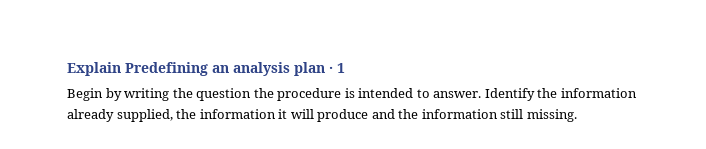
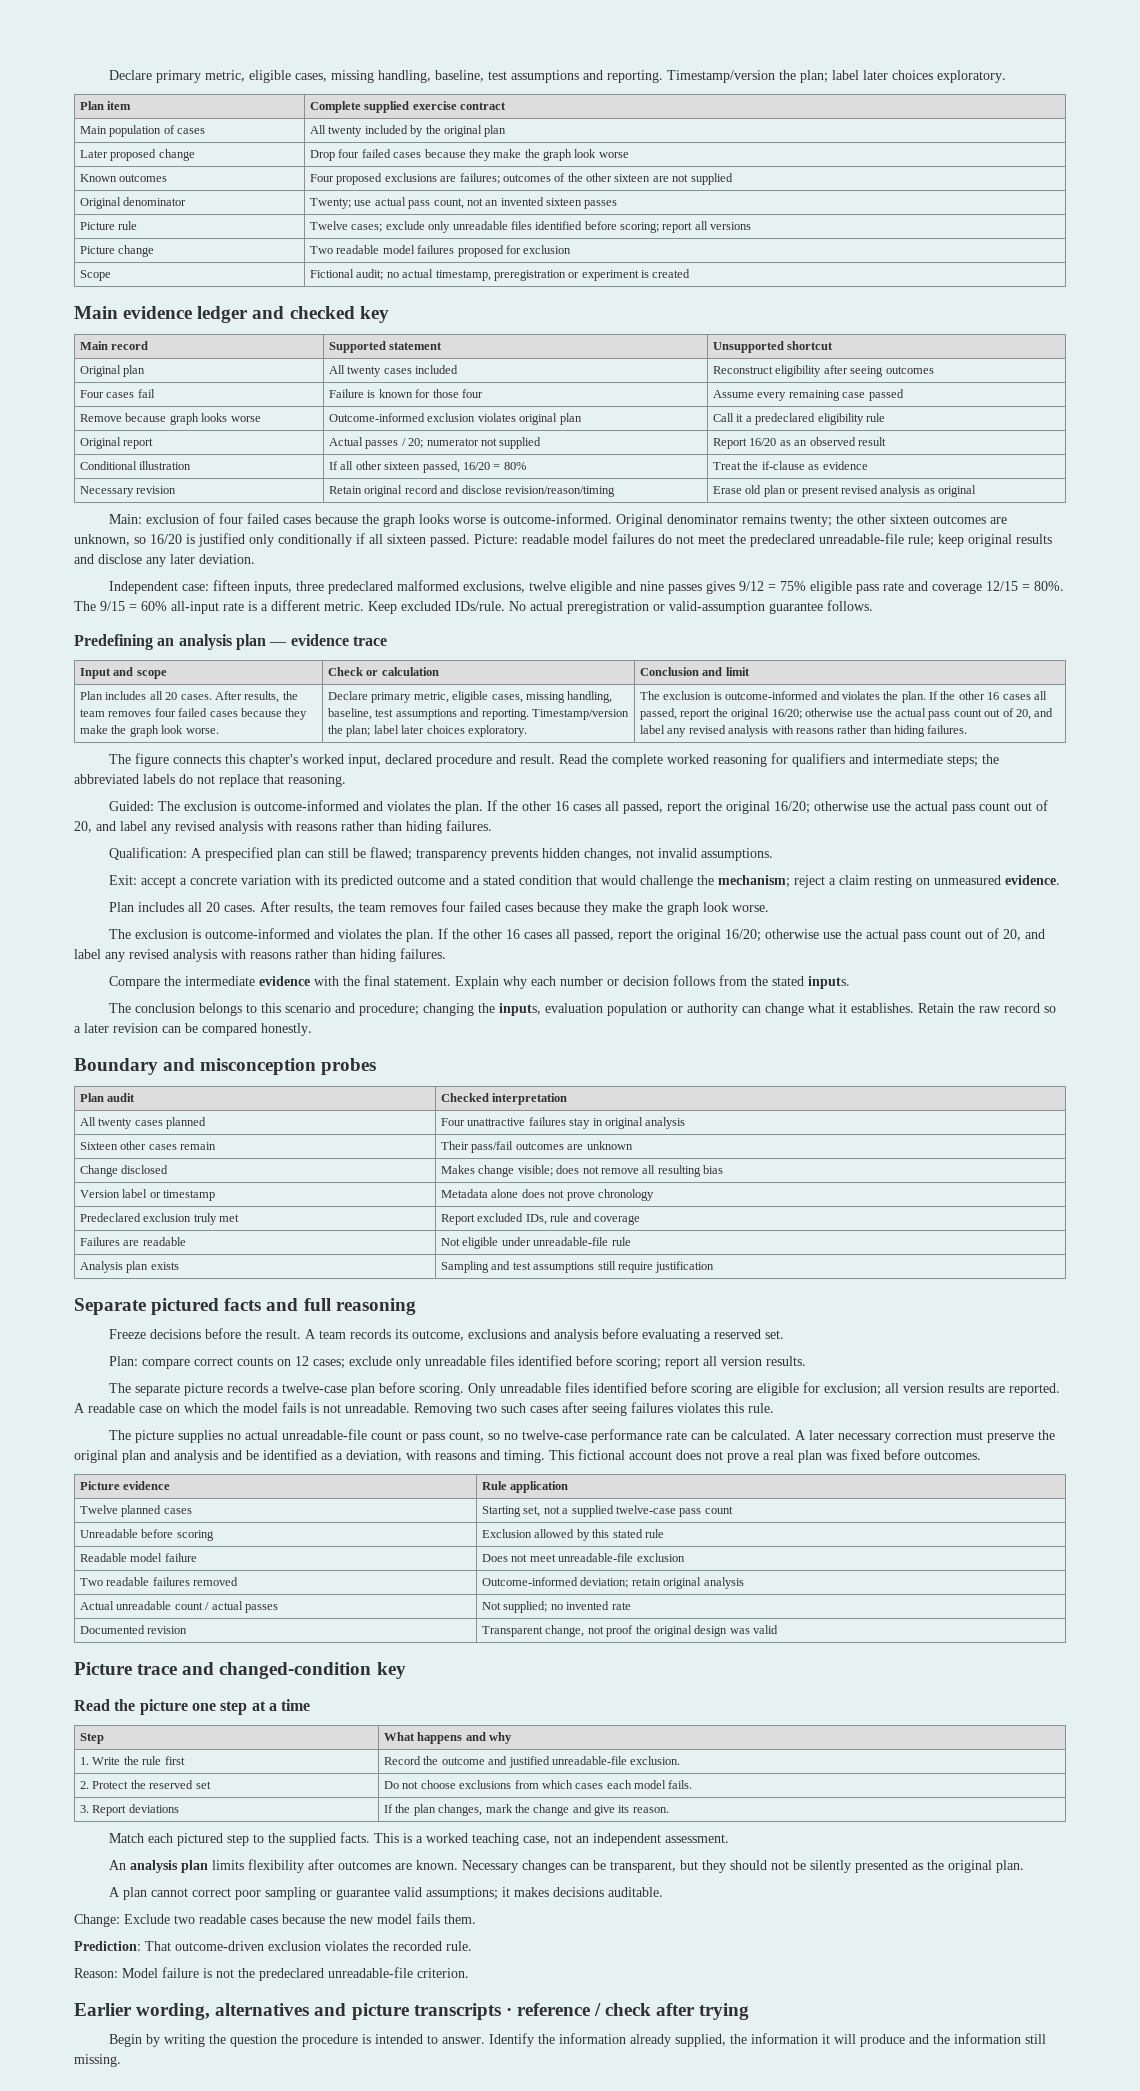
[67,62,345,76] Explain Predefining an analysis plan · 1 -> [109,70,1007,83] [80,101,132,110] [310,101,507,113] [80,125,206,137] [310,125,507,137] [80,149,195,161] [310,149,629,161] [80,174,168,182] [310,173,733,185] [80,197,187,209] [310,197,618,209] [80,221,138,230] [310,221,752,233] [80,245,155,257] [310,245,572,257] [80,270,112,281] [310,269,691,281] [74,306,389,323] [80,341,149,350] [329,341,443,353] [713,341,834,353] [80,365,146,377] [329,365,459,377] [713,365,934,377] [80,389,155,398] [329,389,483,398] [713,389,904,401] [80,413,261,425] [329,413,582,425] [713,413,885,425] [80,437,154,449] [329,437,542,449] [713,437,886,449] [80,461,192,470] [329,461,526,473] [713,461,868,470] [80,486,177,497] [329,485,615,497] [713,485,977,497] [109,513,1008,527] [74,533,1052,547] [74,554,255,567] [109,580,1065,594] [74,600,873,614] [74,634,387,650] [80,667,167,679] [328,667,439,676] [640,667,750,676] [80,691,298,703] [80,708,308,720] [80,725,219,737] [328,691,613,703] [328,708,629,720] [328,725,527,737] [640,691,1047,703] [640,708,1054,720] [640,725,968,737] [109,753,1000,767] [74,774,346,787] [109,800,1049,814] [74,820,492,834] [109,847,774,861] [109,875,1061,888] [109,901,770,915] [109,928,1046,942] [74,948,446,962] [109,975,851,989] [109,1003,1057,1016] [74,1023,312,1036] [74,1058,377,1075] [80,1093,136,1102] [441,1093,568,1105] [80,1117,207,1129] [441,1117,686,1129] [80,1141,217,1150] [441,1141,633,1153] [80,1165,169,1177] [441,1165,724,1177] [80,1189,216,1201] [441,1189,654,1201] [80,1213,240,1225] [441,1213,640,1225] [80,1237,186,1246] [441,1237,631,1249] [80,1261,179,1273] [441,1261,715,1273] [74,1298,416,1315] [109,1328,785,1342] [109,1355,807,1369] [109,1382,1061,1396] [74,1402,774,1416] [109,1429,1056,1443] [74,1449,981,1463] [80,1481,171,1490] [482,1481,569,1493] [80,1505,192,1517] [482,1505,733,1517] [80,1529,214,1541] [482,1529,664,1541] [80,1553,197,1562] [482,1553,685,1562] [80,1577,239,1586] [482,1577,744,1589] [80,1601,278,1613] [482,1601,631,1613] [80,1625,188,1634] [482,1625,779,1637] [74,1662,406,1679] [74,1699,311,1715] [80,1733,105,1744] [384,1732,513,1744] [80,1756,185,1765] [384,1756,681,1768] [80,1780,211,1789] [384,1780,693,1789] [80,1804,179,1816] [384,1804,669,1816] [109,1832,730,1846] [109,1859,1025,1873] [109,1887,664,1900] [74,1913,476,1927] [74,1941,472,1951] [74,1967,469,1981] [74,2003,750,2020] Declare primary metric, eligible cases, missing handling, baseline, test assumptions and reporting. Timestamp/version the plan; label later choices exploratory. // Plan item | Complete supplied exercise contract // Main population of cases | All twenty included by the original plan // Later proposed change | Drop four failed cases because they make the graph look worse // Known outcomes | Four proposed exclusions are failures; outcomes of the other sixteen are not supplied // Original denominator | Twenty; use actual pass count, not an invented sixteen passes // Picture rule | Twelve cases; exclude only unreadable files identified before scoring; report all versions // Picture change | Two readable model failures proposed for exclusion // Scope | Fictional audit; no actual timestamp, preregistration or experiment is created // Main evidence ledger and checked key // Main record | Supported statement | Unsupported shortcut // Original plan | All twenty cases included | Reconstruct eligibility after seeing outcomes // Four cases fail | Failure is known for those four | Assume every remaining case passed // Remove because graph looks worse | Outcome-informed exclusion violates original plan | Call it a predeclared eligibility rule // Original report | Actual passes / 20; numerator not supplied | Report 16/20 as an observed result // Conditional illustration | If all other sixteen passed, 16/20 = 80% | Treat the if-clause as evidence // Necessary revision | Retain original record and disclose revision/reason/timing | Erase old plan or present revised analysis as original // Main: exclusion of four failed cases because the graph looks worse is outcome-informed. Original denominator remains twenty; the other sixteen outcomes are unknown, so 16/20 is justified only conditionally if all sixteen passed. Picture: readable model failures do not meet the predeclared unreadable-file rule; keep original results and disclose any later deviation. // Independent case: fifteen inputs, three predeclared malformed exclusions, twelve eligible and nine passes gives 9/12 = 75% eligible pass rate and coverage 12/15 = 80%. The 9/15 = 60% all-input rate is a different metric. Keep excluded IDs/rule. No actual preregistration or valid-assumption guarantee follows. // Predefining an analysis plan — evidence trace // Input and scope | Check or calculation | Conclusion and limit // Plan includes all 20 cases. After results, the team removes four failed cases because they make the graph look worse. | Declare primary metric, eligible cases, missing handling, baseline, test assumptions and reporting. Timestamp/version the plan; label later choices exploratory. | The exclusion is outcome-informed and violates the plan. If the other 16 cases all passed, report the original 16/20; otherwise use the actual pass count out of 20, and label any revised analysis with reasons rather than hiding failures. // The figure connects this chapter's worked input, declared procedure and result. Read the complete worked reasoning for qualifiers and intermediate steps; the abbreviated labels do not replace that reasoning. // Guided: The exclusion is outcome-informed and violates the plan. If the other 16 cases all passed, report the original 16/20; otherwise use the actual pass count out of 20, and label any revised analysis with reasons rather than hiding failures. // Qualification: A prespecified plan can still be flawed; transparency prevents hidden changes, not invalid assumptions. // Exit: accept a concrete variation with its predicted outcome and a stated condition that would challenge the mechanism; reject a claim resting on unmeasured evidence. // Plan includes all 20 cases. After results, the team removes four failed cases because they make the graph look worse. // The exclusion is outcome-informed and violates the plan. If the other 16 cases all passed, report the original 16/20; otherwise use the actual pass count out of 20, and label any revised analysis with reasons rather than hiding failures. // Compare the intermediate evidence with the final statement. Explain why each number or decision follows from the stated inputs. // The conclusion belongs to this scenario and procedure; changing the inputs, evaluation population or authority can change what it establishes. Retain the raw record so a later revision can be compared honestly. // Boundary and misconception probes // Plan audit | Checked interpretation // All twenty cases planned | Four unattractive failures stay in original analysis // Sixteen other cases remain | Their pass/fail outcomes are unknown // Change disclosed | Makes change visible; does not remove all resulting bias // Version label or timestamp | Metadata alone does not prove chronology // Predeclared exclusion truly met | Report excluded IDs, rule and coverage // Failures are readable | Not eligible under unreadable-file rule // Analysis plan exists | Sampling and test assumptions still require justification // Separate pictured facts and full reasoning // Freeze decisions before the result. A team records its outcome, exclusions and analysis before evaluating a reserved set. // Plan: compare correct counts on 12 cases; exclude only unreadable files identified before scoring; report all version results. // The separate picture records a twelve-case plan before scoring. Only unreadable files identified before scoring are eligible for exclusion; all version results are reported. A readable case on which the model fails is not unreadable. Removing two such cases after seeing failures violates this rule. // The picture supplies no actual unreadable-file count or pass count, so no twelve-case performance rate can be calculated. A later necessary correction must preserve the original plan and analysis and be identified as a deviation, with reasons and timing. This fictional account does not prove a real plan was fixed before outcomes. // Picture evidence | Rule application // Twelve planned cases | Starting set, not a supplied twelve-case pass count // Unreadable before scoring | Exclusion allowed by this stated rule // Readable model failure | Does not meet unreadable-file exclusion // Two readable failures removed | Outcome-informed deviation; retain original analysis // Actual unreadable count / actual passes | Not supplied; no invented rate // Documented revision | Transparent change, not proof the original design was valid // Picture trace and changed-condition key // Read the picture one step at a time // Step | What happens and why // 1. Write the rule first | Record the outcome and justified unreadable-file exclusion. // 2. Protect the reserved set | Do not choose exclusions from which cases each model fails. // 3. Report deviations | If the plan changes, mark the change and give its reason. // Match each pictured step to the supplied facts. This is a worked teaching case, not an independent assessment. // An analysis plan limits flexibility after outcomes are known. Necessary changes can be transparent, but they should not be silently presented as the original plan. // A plan cannot correct poor sampling or guarantee valid assumptions; it makes decisions auditable. // Change: Exclude two readable cases because the new model fails them. // Prediction: That outcome-driven exclusion violates the recorded rule. // Reason: Model failure is not the predeclared unreadable-file criterion. // Earlier wording, alternatives and picture transcripts · reference / check after trying

